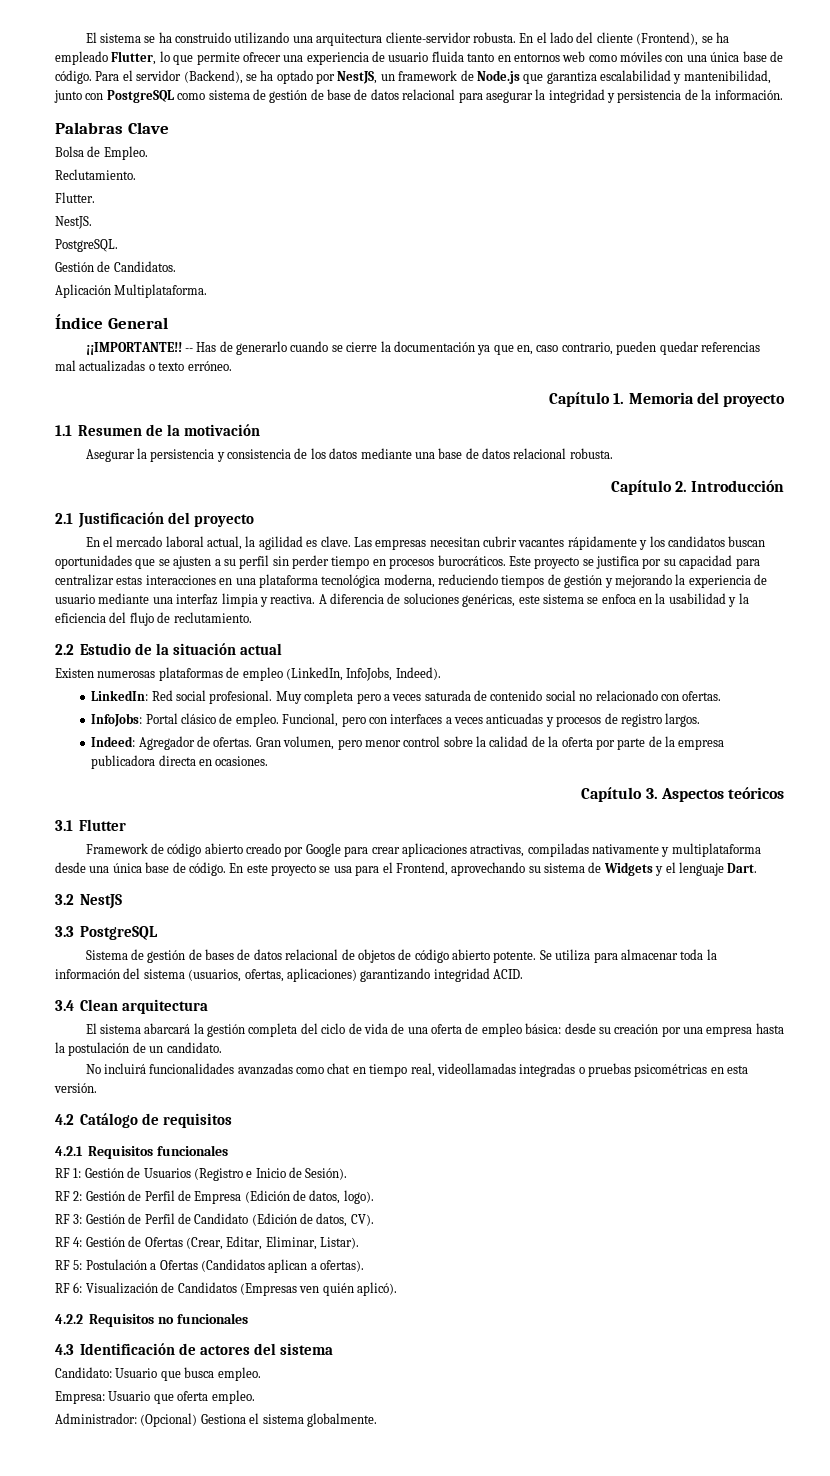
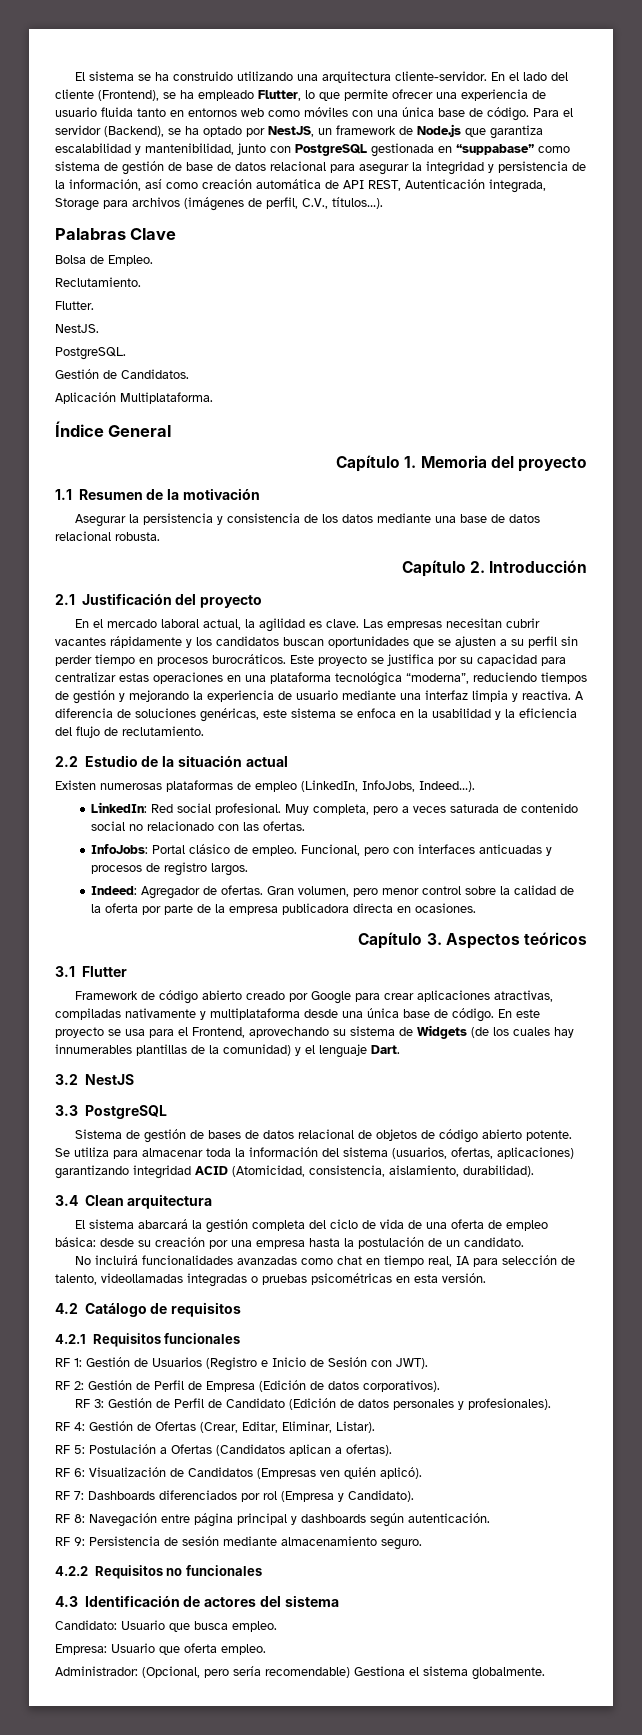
[385,32,516,43] cliente-servidor robusta. -> [395,71,488,81] cliente-servidor.
(174, 96) none -> [371,143,534,157] gestionada en “suppabase”
[714,90,783,100] información. -> [69,179,546,193] [55,197,383,211] información, así como creación automática de API REST, Autenticación integrada, Storage para archivos (imágenes de perfil, C.V., títulos…).
[85,341,760,355] [55,360,232,372] // ¡¡IMPORTANTE!! -- Has de generarlo cuando se cierre la documentación ya que en, caso contrario, pueden quedar referencias mal actualizadas o texto erróneo. -> (172, 431) none
[145,575,216,585] interacciones -> [153,672,223,684] operaciones
[383,574,435,588] moderna, -> [406,673,469,684] “moderna”,
[395,667,441,680] Indeed). -> [419,781,475,792] Indeed…).
[304,690,354,704] completa -> [313,804,370,815] completa,
(679, 697) none -> [243,822,260,831] las
[445,717,484,724] a veces -> (476, 849) none
(653, 869) none -> [471,1027,574,1038] [55,1044,291,1056] (de los cuales hay innumerables plantillas de la comunidad)
[493,969,523,979] ACID. -> [195,1165,534,1177] ACID (Atomicidad, consistencia, aislamiento, durabilidad).
(435, 1070) none -> [456,1255,576,1267] [55,1274,97,1285] IA para selección de talento,
[305,1168,348,1180] Sesión). -> [328,1357,428,1369] Sesión con JWT).
[309,1190,374,1204] datos, logo). -> [328,1380,440,1392] datos corporativos).
[316,1213,374,1227] datos, CV). -> [358,1398,552,1410] datos personales y profesionales).
(397, 1289) none -> [55,1490,414,1502] [55,1513,490,1527] [55,1536,422,1550] // RF 7: Dashboards diferenciados por rol (Empresa y Candidato). // RF 8: Navegación entre página principal y dashboards según autenticación. // RF 9: Persistencia de sesión mediante almacenamiento seguro.
[140,1413,198,1427] (Opcional) -> [142,1666,350,1678] (Opcional, pero sería recomendable)

